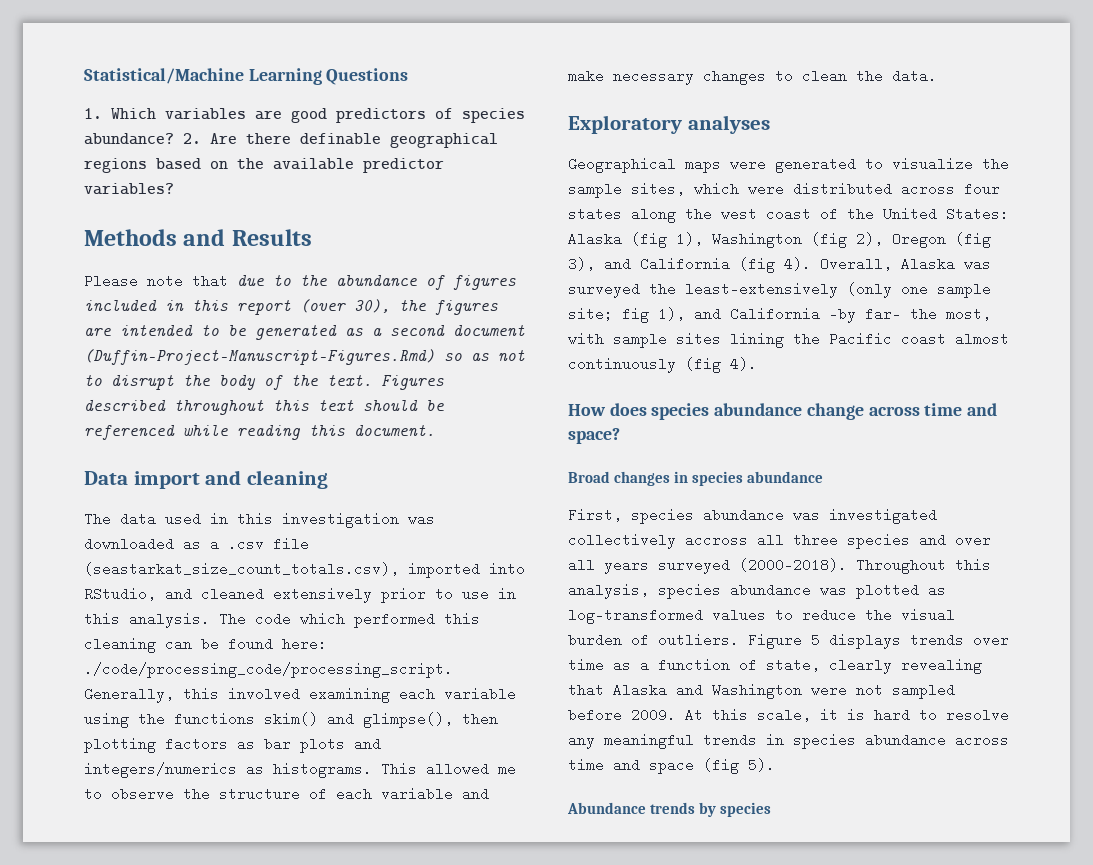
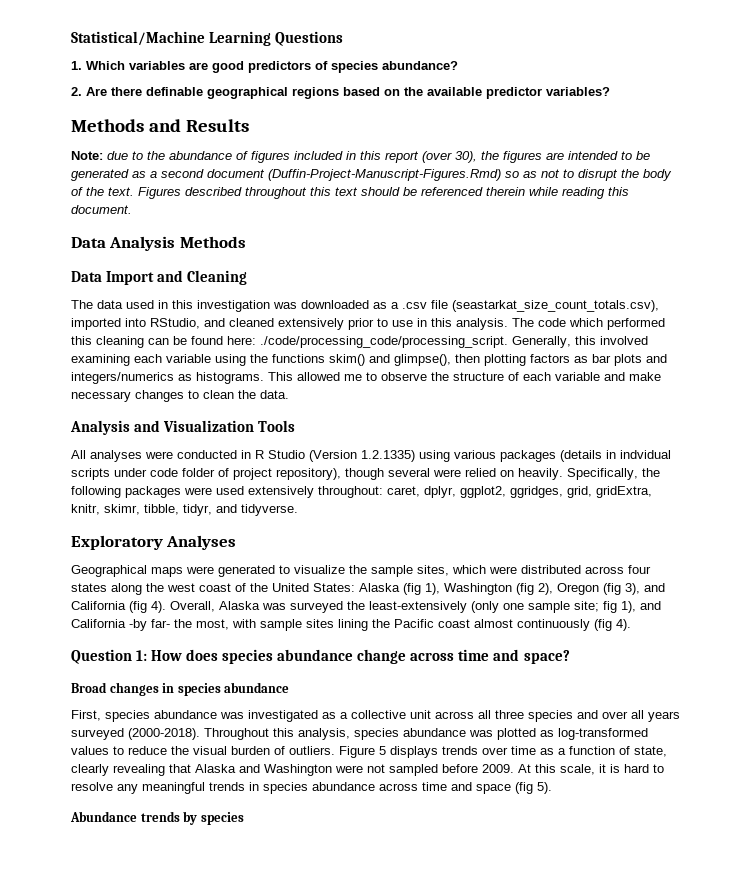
(174, 139) none -> (458, 65) //
[84,274,228,288] Please note that -> [71,151,103,160] Note:
(175, 432) none -> [486,187,525,196] therein
[133,470,328,489] import and cleaning -> [109,236,246,251] [71,270,248,285] Analysis Methods // Data Import and Cleaning
(937, 76) none -> [70,420,296,435] [71,450,671,462] [71,468,660,480] [71,486,652,498] [71,504,298,516] // Analysis and Visualization Tools // All analyses were conducted in R Studio (Version 1.2.1335) using various packages (details in indvidual scripts under code folder of project repository), though several were relied on heavily. Specifically, the following packages were used extensively throughout: caret, dplyr, ggplot2, ggridges, grid, gridExtra, knitr, skimr, tibble, tidyr, and tidyverse.
[687,115,770,134] analyses -> [166,535,237,550] Analyses
(757, 364) none -> [71,649,148,664] Question 1:
[568,533,748,549] collectively accross -> [322,710,474,719] as a collective unit across

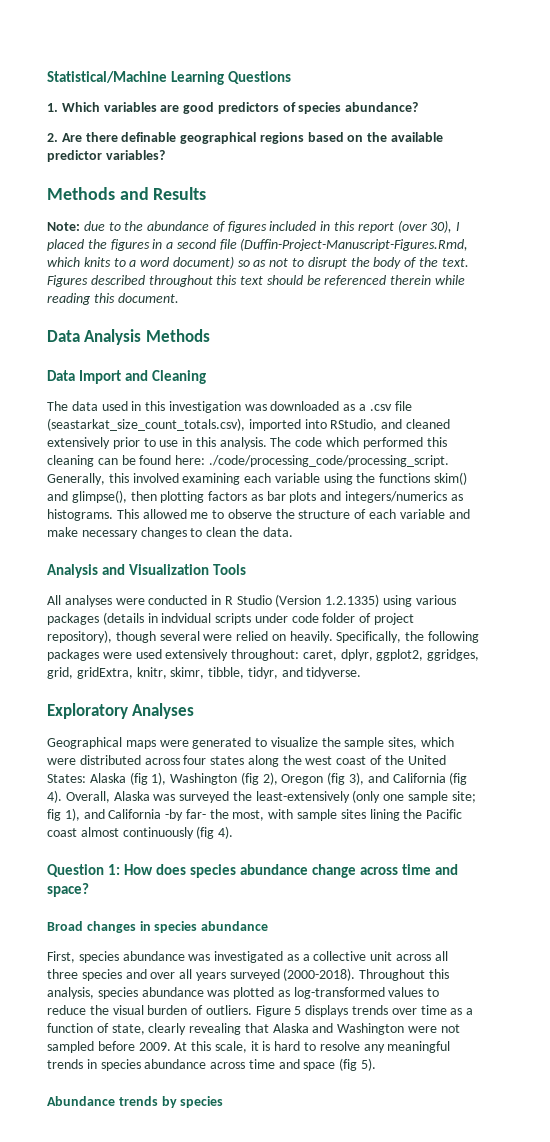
[481,151,650,163] [71,169,501,181] the figures are intended to be generated as a second document (Duffin-Project-Manuscript-Figures.Rmd) -> [456,222,461,231] [47,238,469,251] [47,256,234,269] I placed the figures in a second file (Duffin-Project-Manuscript-Figures.Rmd, which knits to a word document)

